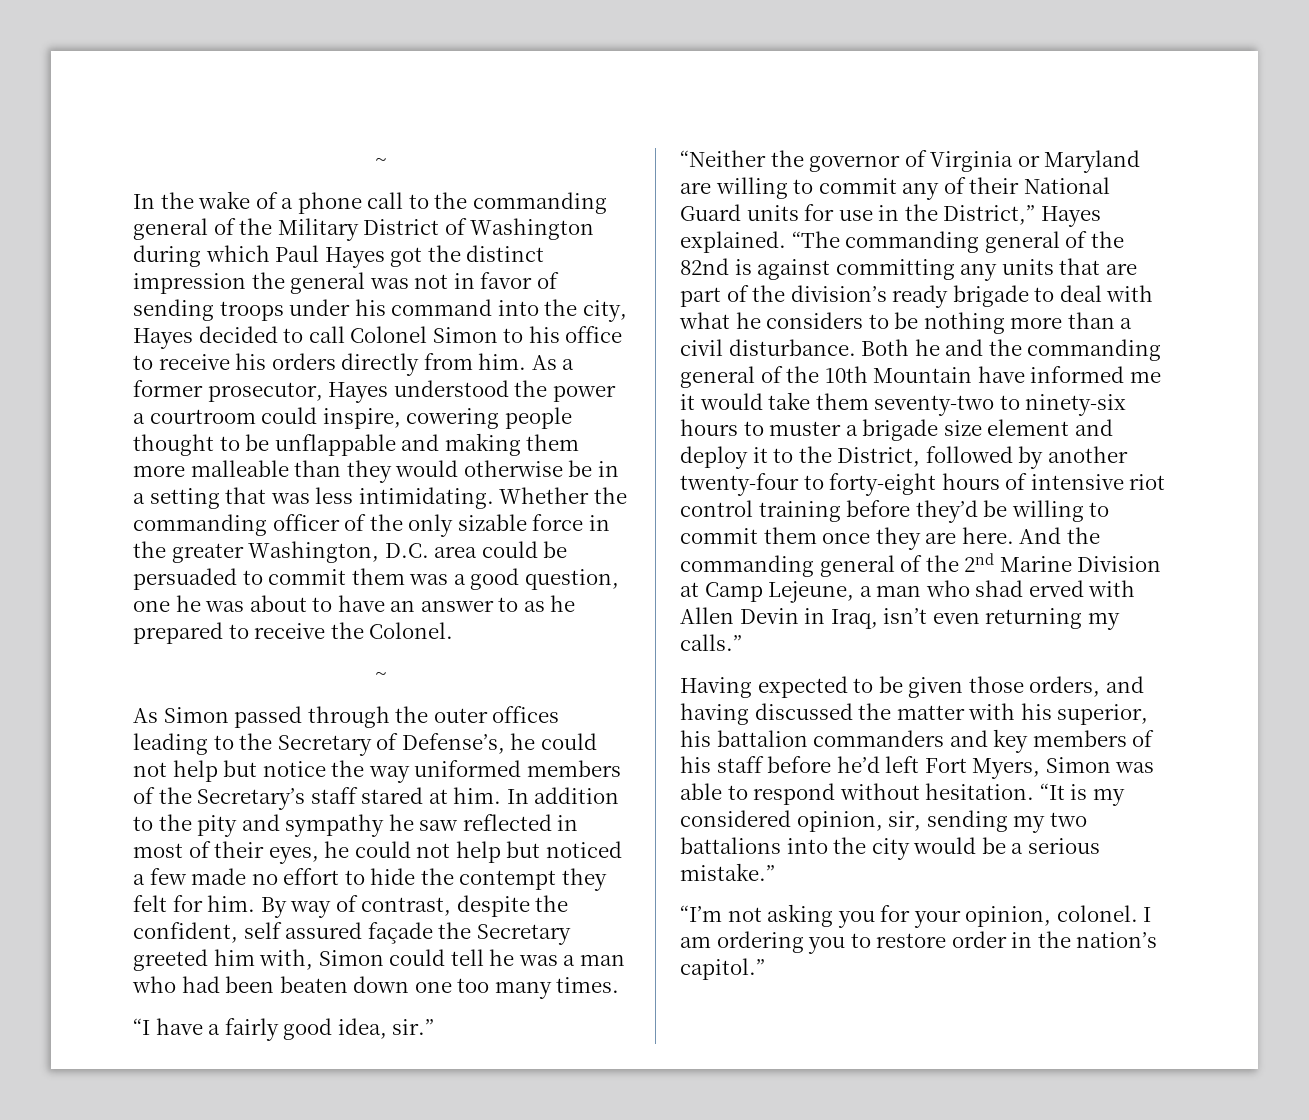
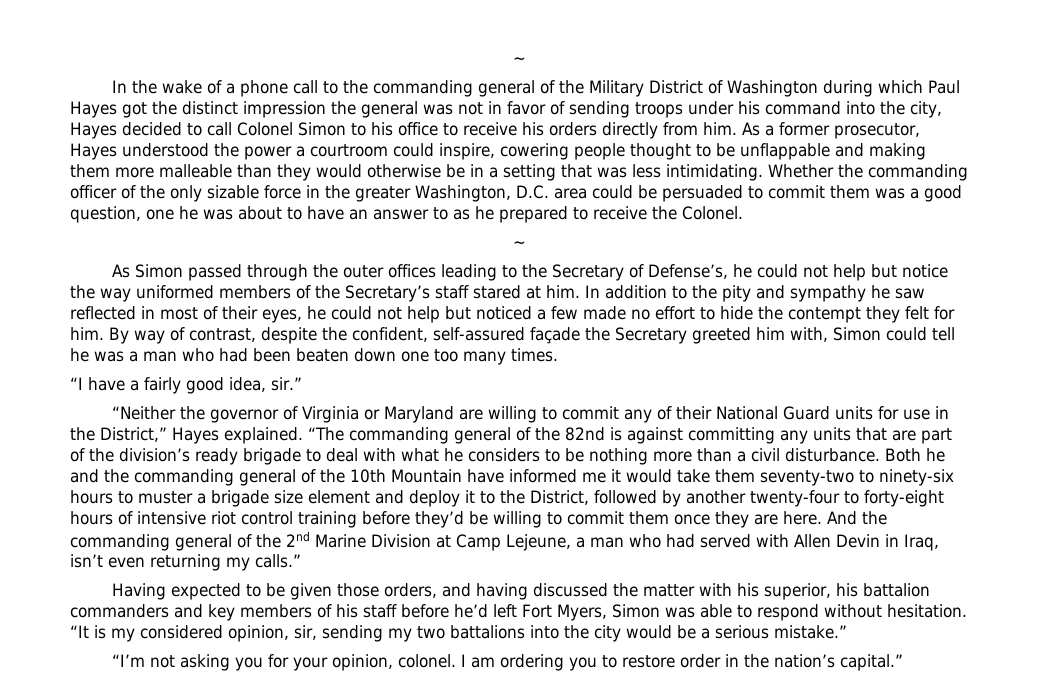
[243,922,363,939] self assured -> [433,327,525,341] self-assured
[975,580,1084,597] shad erved -> [666,534,751,548] had served
[680,958,765,980] capitol.” -> [839,654,903,671] capital.”

